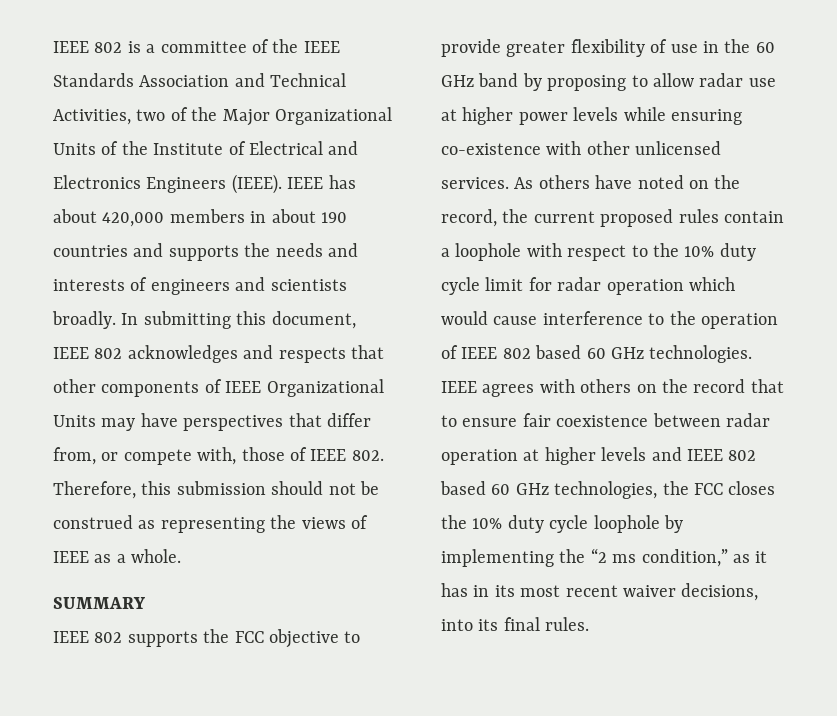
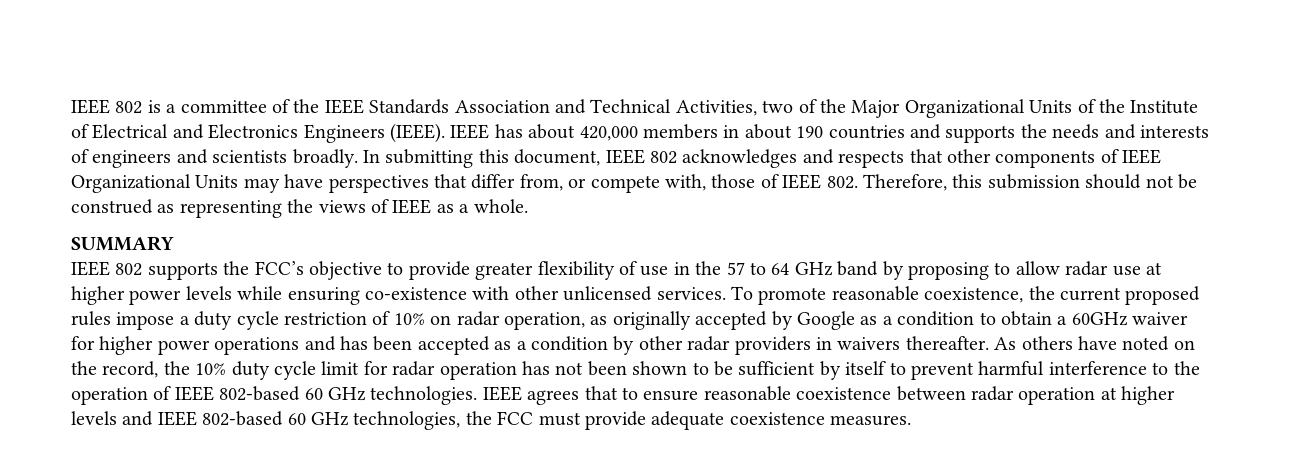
[234,631,264,643] FCC -> [254,261,304,275] FCC’s
[755,42,775,53] 60 -> [726,262,790,275] 57 to 64
(509, 183) none -> [730,286,1201,305] [71,311,1189,330] [71,336,989,355] To promote reasonable coexistence, the current proposed rules impose a duty cycle restriction of 10% on radar operation, as originally accepted by Google as a condition to obtain a 60GHz waiver for higher power operations and has been accepted as a condition by other radar providers in waivers thereafter.
[533,209,784,227] [441,243,679,261] current proposed rules contain a loophole with respect to the -> (190, 368) none
[689,277,735,291] [441,311,538,325] which would cause -> [522,361,1045,380] has not been shown to be sufficient by itself to prevent harmful
[502,345,582,359] 802 based -> [219,386,301,401] 802-based
[539,379,746,393] with others on the record -> (580, 397) none
[522,413,551,427] fair -> [703,386,791,401] reasonable
[728,450,757,461] [440,481,486,495] 802 based -> [202,411,284,426] 802-based
[728,481,776,495] [441,515,683,533] [441,548,768,567] [441,583,759,601] [441,617,590,631] closes the 10% duty cycle loophole by implementing the “2 ms condition,” as it has in its most recent waiver decisions, into its final rules. -> [538,411,912,430] must provide adequate coexistence measures.

